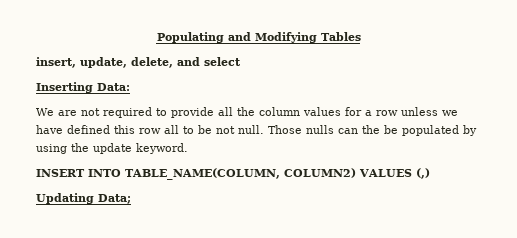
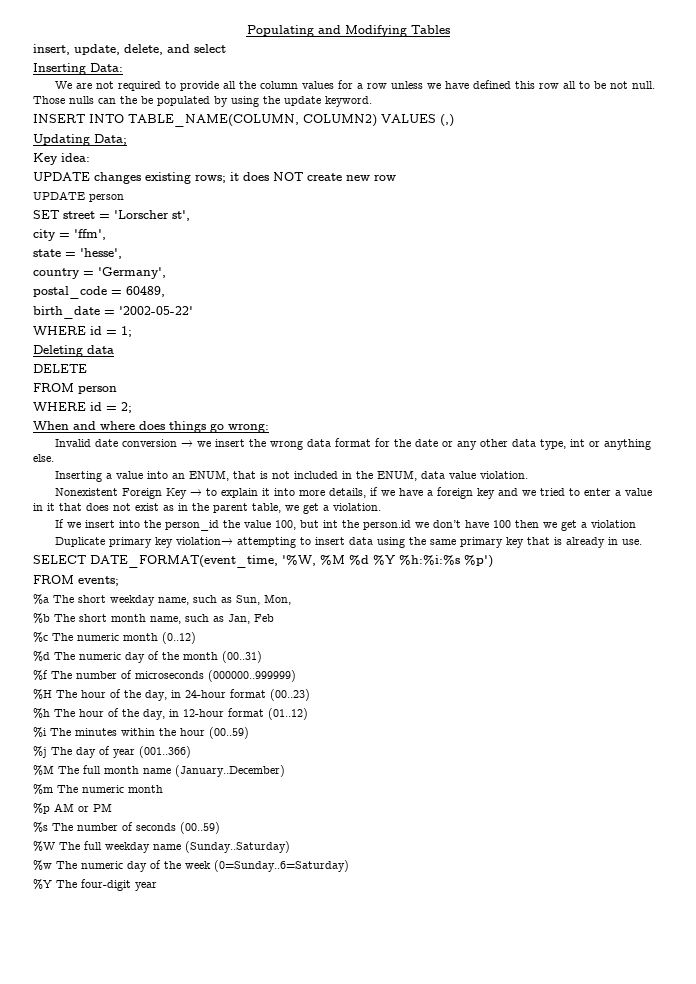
(131, 199) none -> [33,153,90,165] [33,172,396,184] [33,191,124,202] [33,210,190,221] [33,229,106,241] [33,248,122,259] [33,267,166,279] [33,286,165,299] [33,306,193,319] [33,326,132,337] [33,345,114,357] [33,364,87,373] [33,383,117,394] [33,402,132,413] [33,421,269,433] [54,438,651,450] [33,454,54,462] [54,470,528,482] [54,487,652,499] [33,503,381,514] [54,519,636,531] [54,537,642,548] [33,555,493,568] [33,575,119,586] [33,594,291,606] [33,613,274,624] [33,632,196,644] [33,651,262,663] [33,670,296,682] [33,689,310,701] [33,708,308,720] [33,727,249,739] [33,746,191,758] [33,765,285,777] [33,784,163,795] [33,803,112,814] [33,822,220,834] [33,841,290,853] [33,860,349,872] [33,879,157,891] // Key idea: // UPDATE changes existing rows; it does NOT create new row // UPDATE person // SET street = 'Lorscher st', // city = 'ffm', // state = 'hesse', // country = 'Germany', // postal_code = 60489, // birth_date = '2002-05-22' // WHERE id = 1; // Deleting data // DELETE // FROM person // WHERE id = 2; // When and where does things go wrong: // Invalid date conversion → we insert the wrong data format for the date or any other data type, int or anything else. // Inserting a value into an ENUM, that is not included in the ENUM, data value violation. // Nonexistent Foreign Key → to explain it into more details, if we have a foreign key and we tried to enter a value in it that does not exist as in the parent table, we get a violation. // If we insert into the person_id the value 100, but int the person.id we don’t have 100 then we get a violation // Duplicate primary key violation→ attempting to insert data using the same primary key that is already in use. // SELECT DATE_FORMAT(event_time, '%W, %M %d %Y %h:%i:%s %p') // FROM events; // %a The short weekday name, such as Sun, Mon, // %b The short month name, such as Jan, Feb // %c The numeric month (0..12) // %d The numeric day of the month (00..31) // %f The number of microseconds (000000..999999) // %H The hour of the day, in 24-hour format (00..23) // %h The hour of the day, in 12-hour format (01..12) // %i The minutes within the hour (00..59) // %j The day of year (001..366) // %M The full month name (January..December) // %m The numeric month // %p AM or PM // %s The number of seconds (00..59) // %W The full weekday name (Sunday..Saturday) // %w The numeric day of the week (0=Sunday..6=Saturday) // %Y The four-digit year

